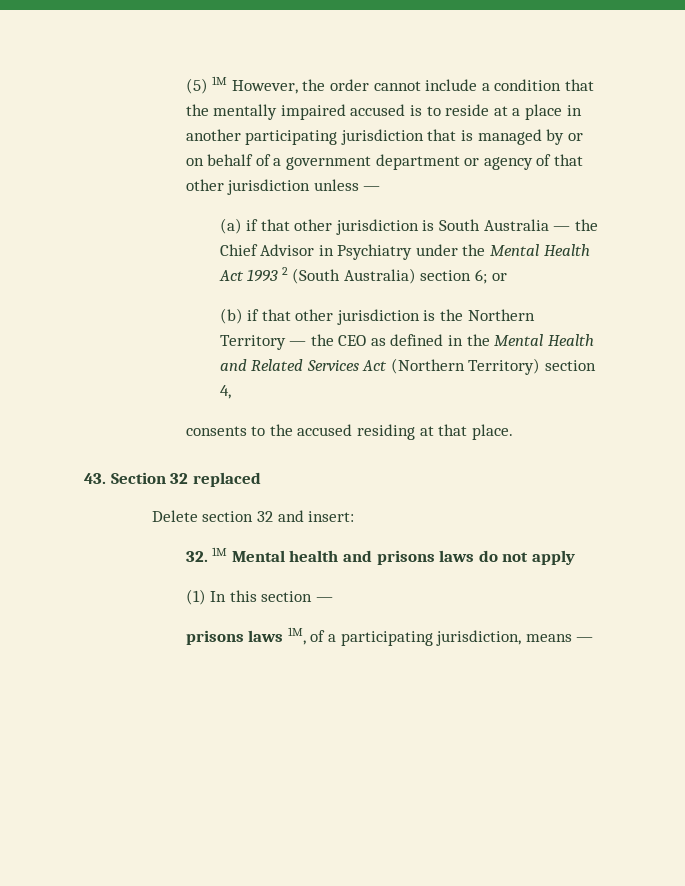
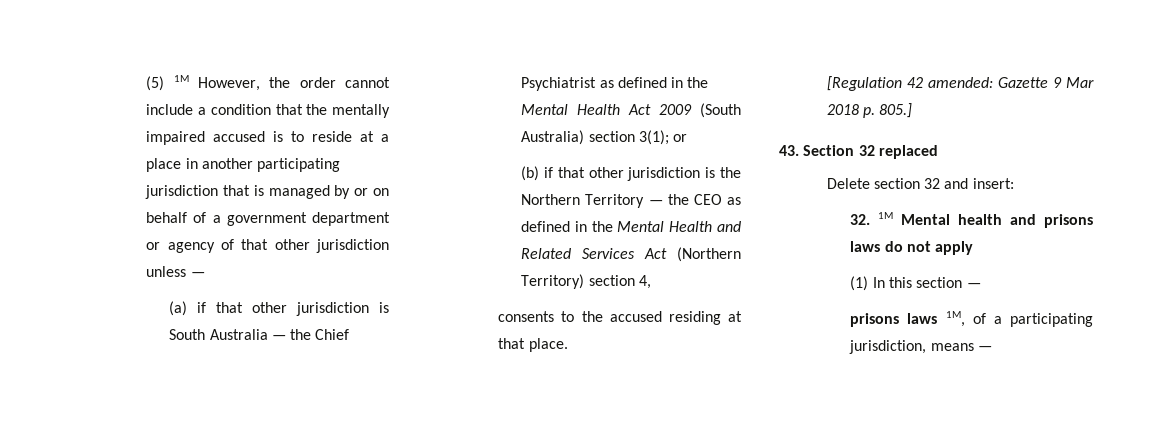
[260,244,458,260] Advisor in Psychiatry under -> [521,77,684,91] Psychiatrist as defined in
[247,267,288,282] 1993 2 -> [659,104,693,115] 2009
[475,269,488,284] 6; -> [638,130,669,145] 3(1);
(513, 432) none -> [826,76,1094,91] [826,103,913,118] // [Regulation 42 amended: Gazette 9 Mar 2018 p. 805.]

